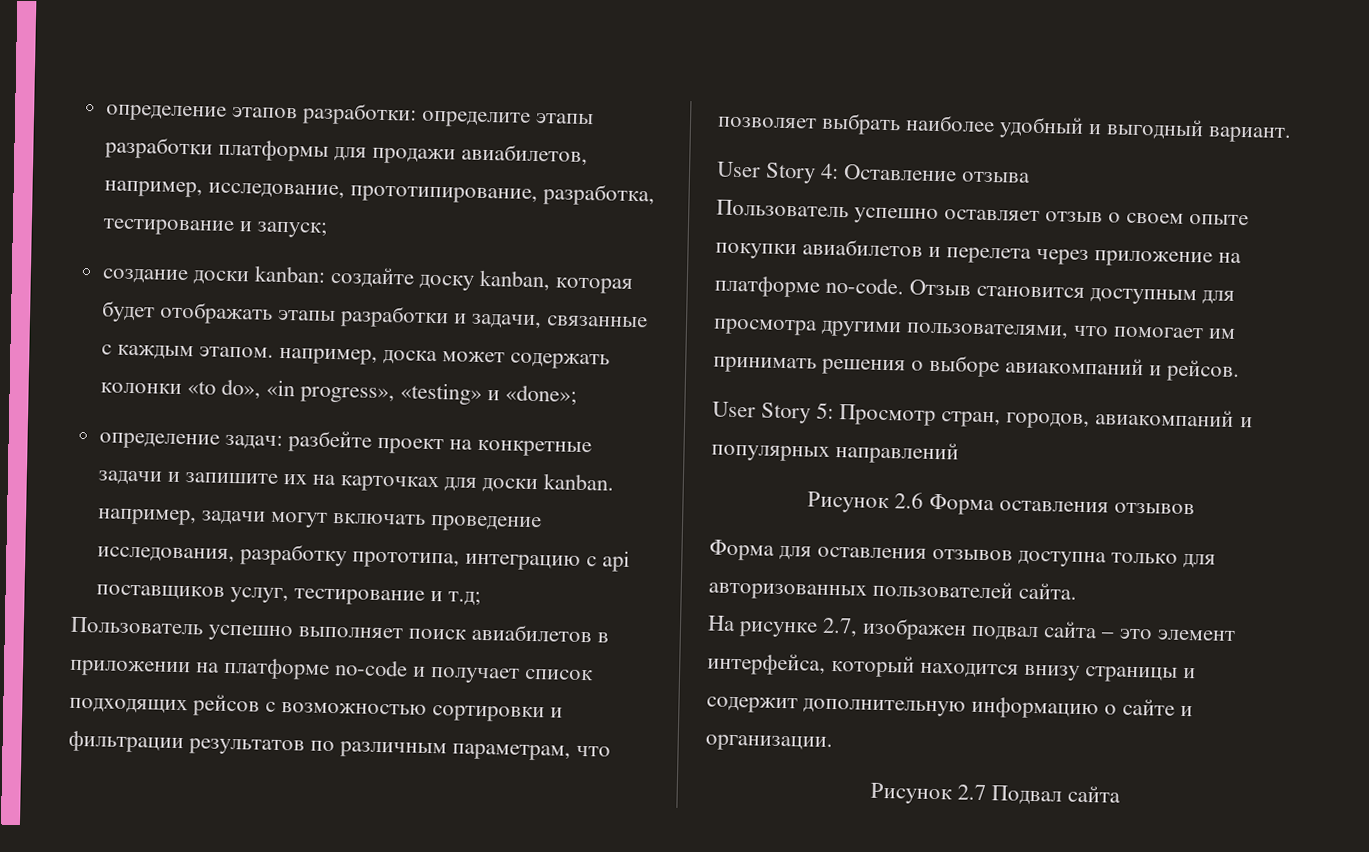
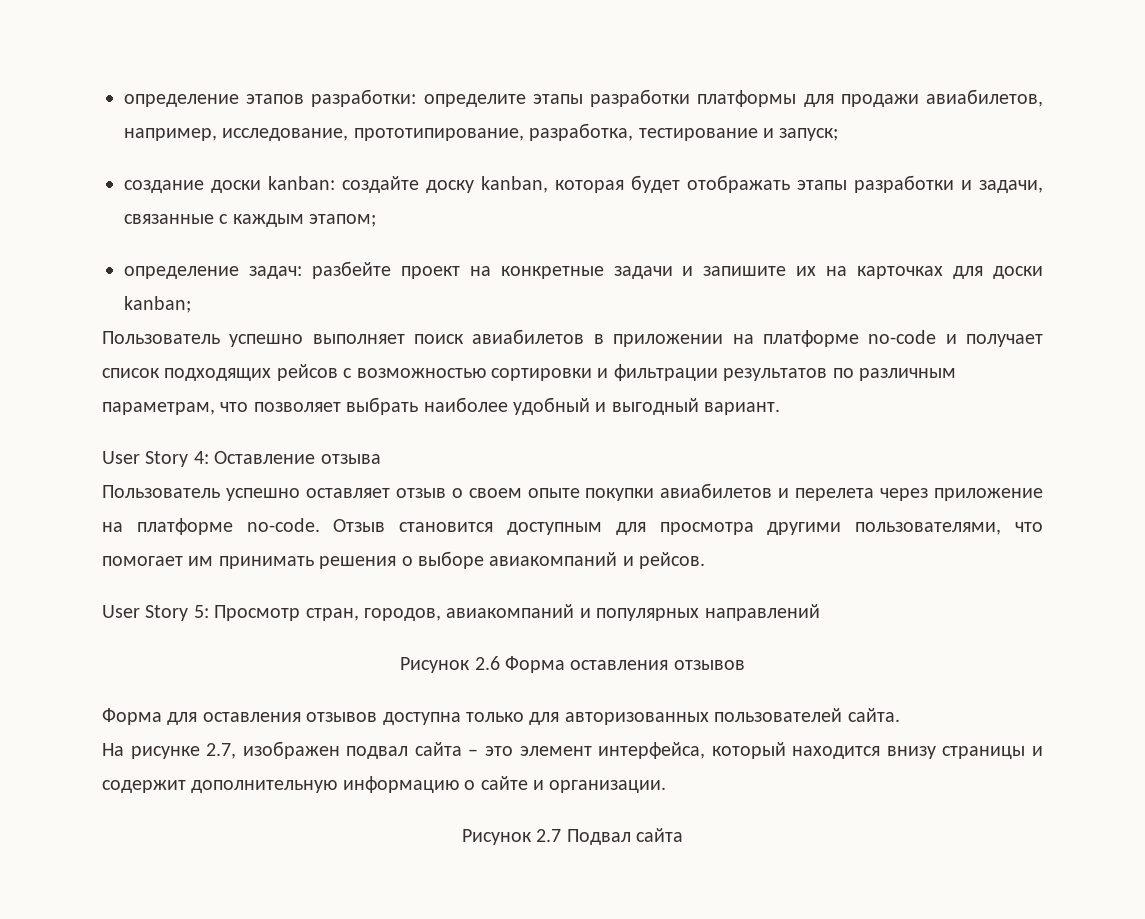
[198,346,611,370] [99,378,578,406] этапом. например, доска может содержать колонки «to do», «in progress», «testing» и «done»; -> [309,214,377,227] этапом;
[543,473,616,491] [96,508,543,533] [96,543,631,572] [95,584,482,606] kanban. например, задачи могут включать проведение исследования, разработку прототипа, интеграцию с api поставщиков услуг, тестирование и т.д; -> [124,296,191,313] kanban;

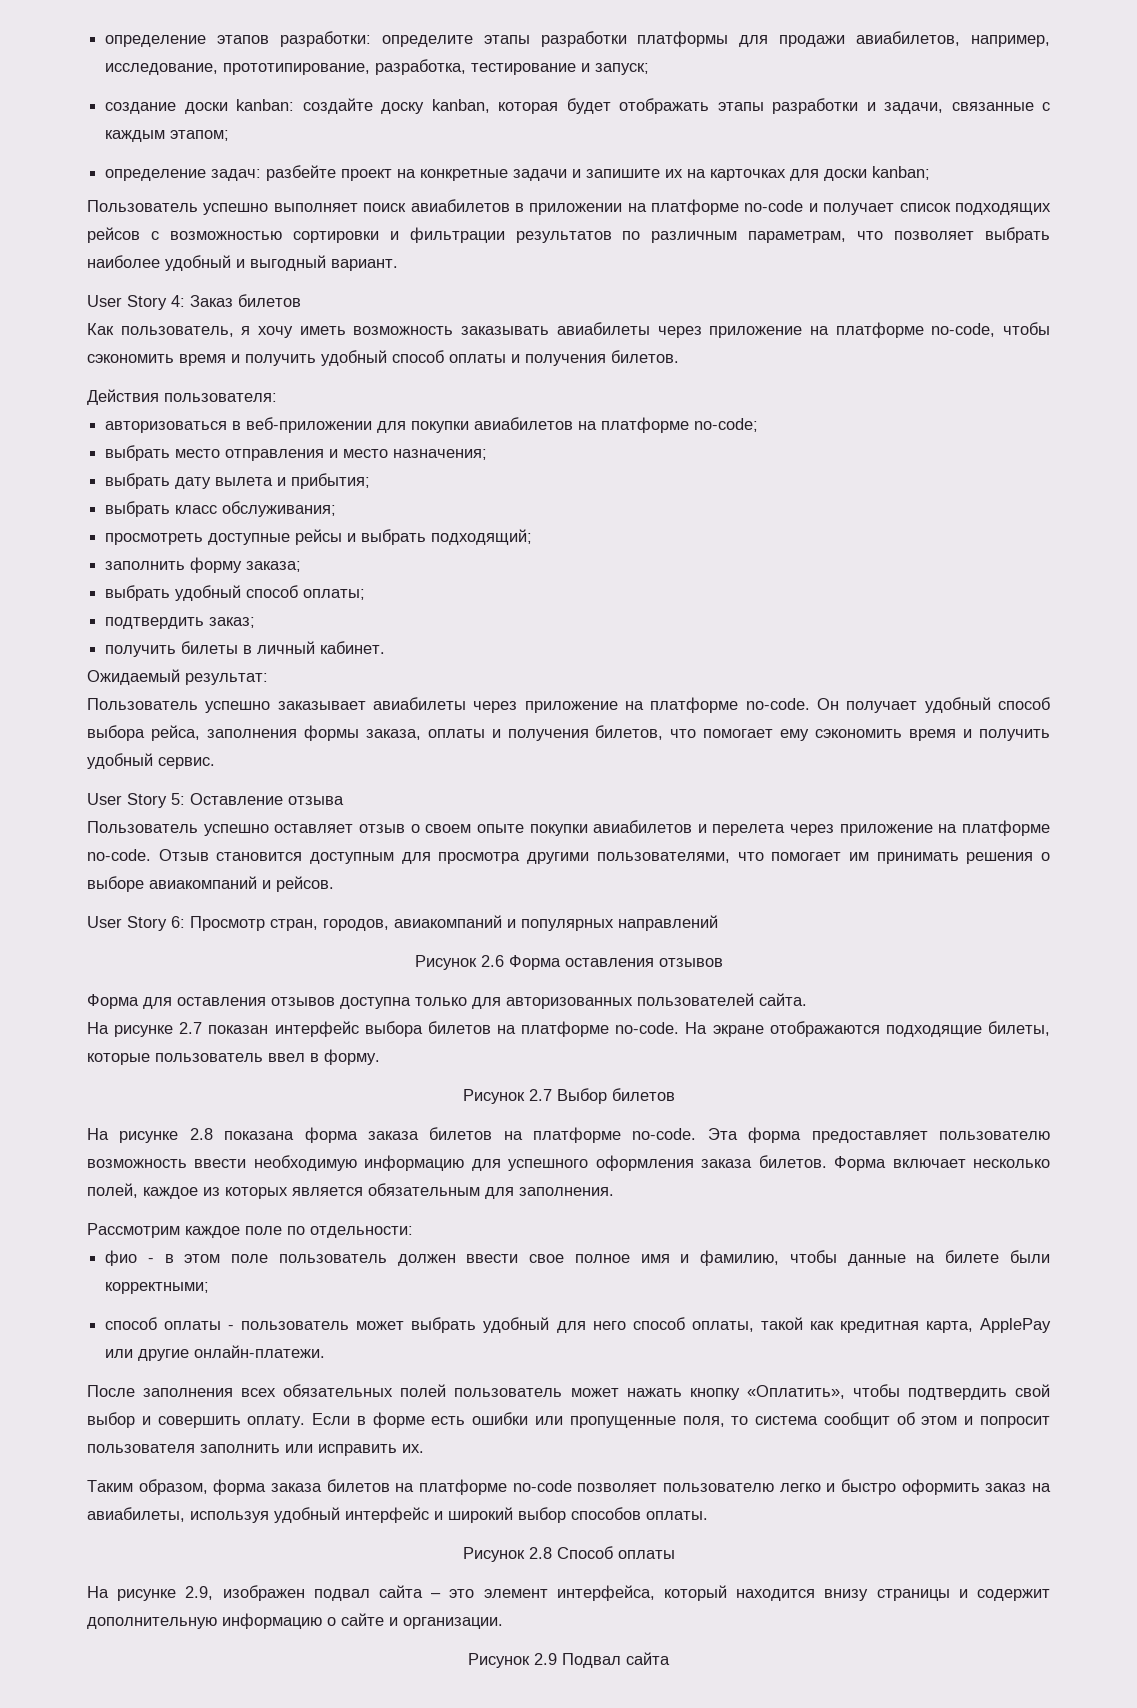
(209, 457) none -> [190,294,301,307] [87,322,1051,338] [87,350,679,366] [87,389,277,405] [105,417,759,433] [105,445,488,461] [105,473,371,489] [105,501,337,517] [105,529,533,545] [105,557,302,573] [105,585,366,601] [105,617,256,629] [105,641,386,657] [87,669,268,685] [87,697,1050,713] [87,725,1050,741] [87,753,215,769] [87,793,185,808] Заказ билетов // Как пользователь, я хочу иметь возможность заказывать авиабилеты через приложение на платформе no-code, чтобы сэкономить время и получить удобный способ оплаты и получения билетов. // Действия пользователя: // авторизоваться в веб-приложении для покупки авиабилетов на платформе no-code; // выбрать место отправления и место назначения; // выбрать дату вылета и прибытия; // выбрать класс обслуживания; // просмотреть доступные рейсы и выбрать подходящий; // заполнить форму заказа; // выбрать удобный способ оплаты; // подтвердить заказ; // получить билеты в личный кабинет. // Ожидаемый результат: // Пользователь успешно заказывает авиабилеты через приложение на платформе no-code. Он получает удобный способ выбора рейса, заполнения формы заказа, оплаты и получения билетов, что помогает ему сэкономить время и получить удобный сервис. // User Story 5:
[193,605,209,618] 5: -> [171,916,185,928] 6:
[206,743,237,759] 2.7, -> [179,1021,1050,1037] [87,1049,380,1065] [462,1088,675,1104] [87,1127,1050,1143] [87,1155,1050,1171] [87,1183,614,1199] [87,1223,413,1238] [105,1250,1050,1266] [105,1282,210,1294] [105,1317,1051,1333] [105,1345,326,1361] [87,1384,1051,1400] [87,1412,1051,1428] [87,1444,424,1456] [87,1479,1051,1495] [87,1507,708,1523] [462,1546,675,1562] [87,1586,214,1601] 2.7 показан интерфейс выбора билетов на платформе no-code. На экране отображаются подходящие билеты, которые пользователь ввел в форму. // Рисунок 2.7 Выбор билетов // На рисунке 2.8 показана форма заказа билетов на платформе no-code. Эта форма предоставляет пользователю возможность ввести необходимую информацию для успешного оформления заказа билетов. Форма включает несколько полей, каждое из которых является обязательным для заполнения. // Рассмотрим каждое поле по отдельности: // фио - в этом поле пользователь должен ввести свое полное имя и фамилию, чтобы данные на билете были корректными; // способ оплаты - пользователь может выбрать удобный для него способ оплаты, такой как кредитная карта, ApplePay или другие онлайн-платежи. // После заполнения всех обязательных полей пользователь может нажать кнопку «Оплатить», чтобы подтвердить свой выбор и совершить оплату. Если в форме есть ошибки или пропущенные поля, то система сообщит об этом и попросит пользователя заполнить или исправить их. // Таким образом, форма заказа билетов на платформе no-code позволяет пользователю легко и быстро оформить заказ на авиабилеты, используя удобный интерфейс и широкий выбор способов оплаты. // Рисунок 2.8 Способ оплаты // На рисунке 2.9,
[536,829,562,842] 2.7 -> [534,1653,557,1665] 2.9

